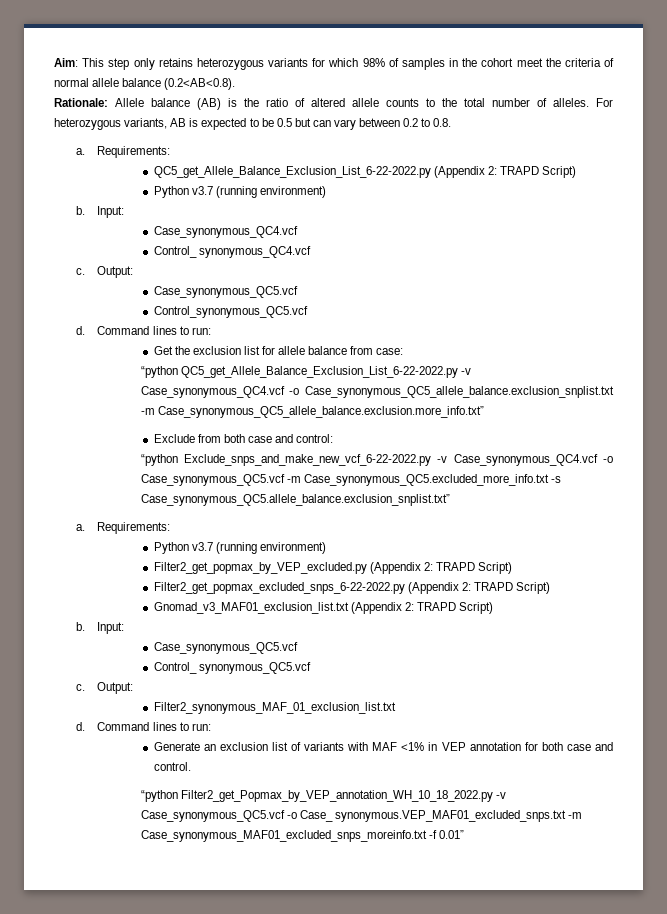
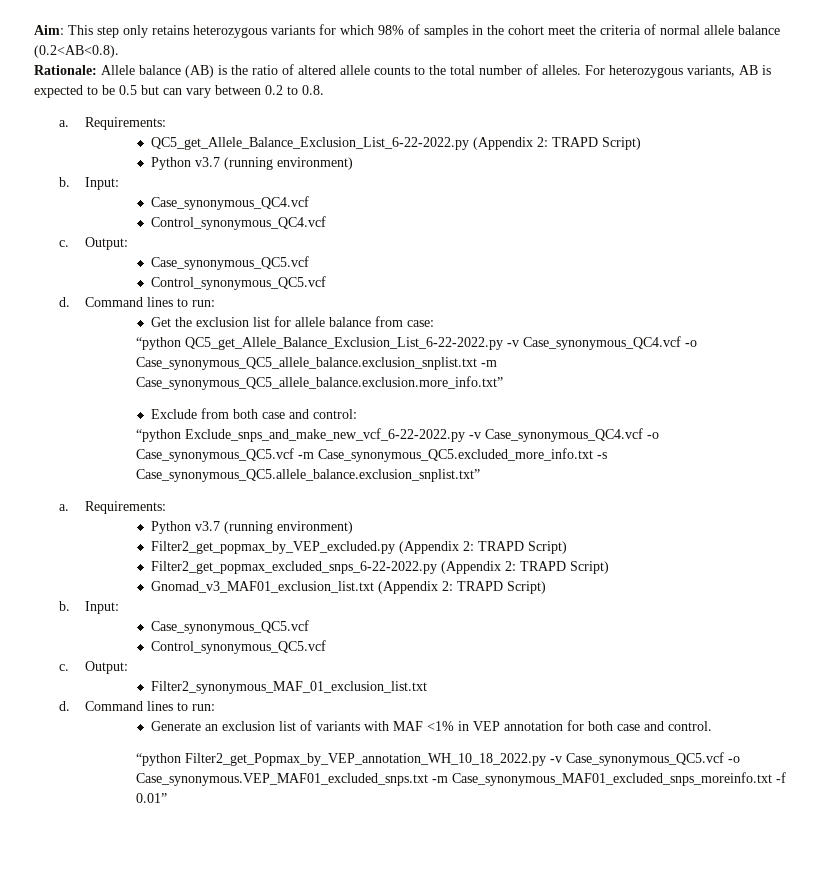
[153,246,311,258] Control_ synonymous_QC4.vcf -> [150,216,326,230] Control_synonymous_QC4.vcf
[153,662,311,674] Control_ synonymous_QC5.vcf -> [150,640,326,654] Control_synonymous_QC5.vcf
[300,810,567,822] Case_ synonymous.VEP_MAF01_excluded_snps.txt -> [135,773,428,786] Case_synonymous.VEP_MAF01_excluded_snps.txt

